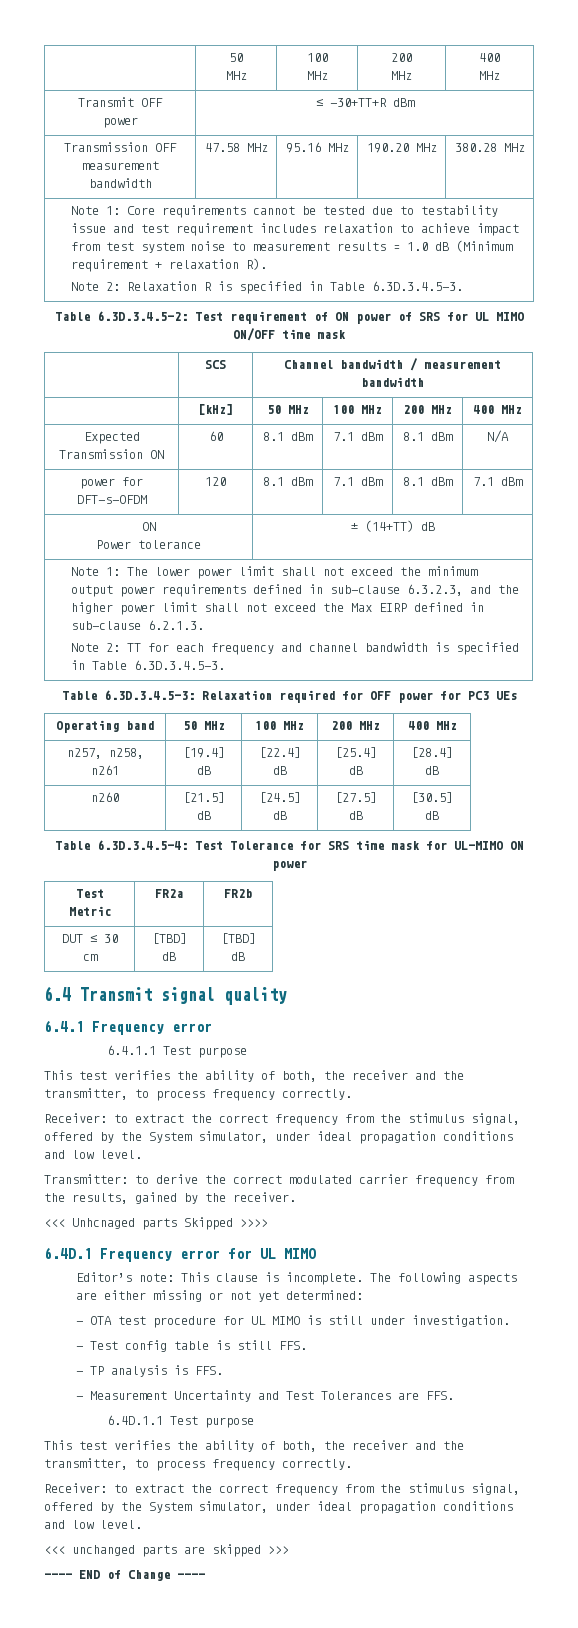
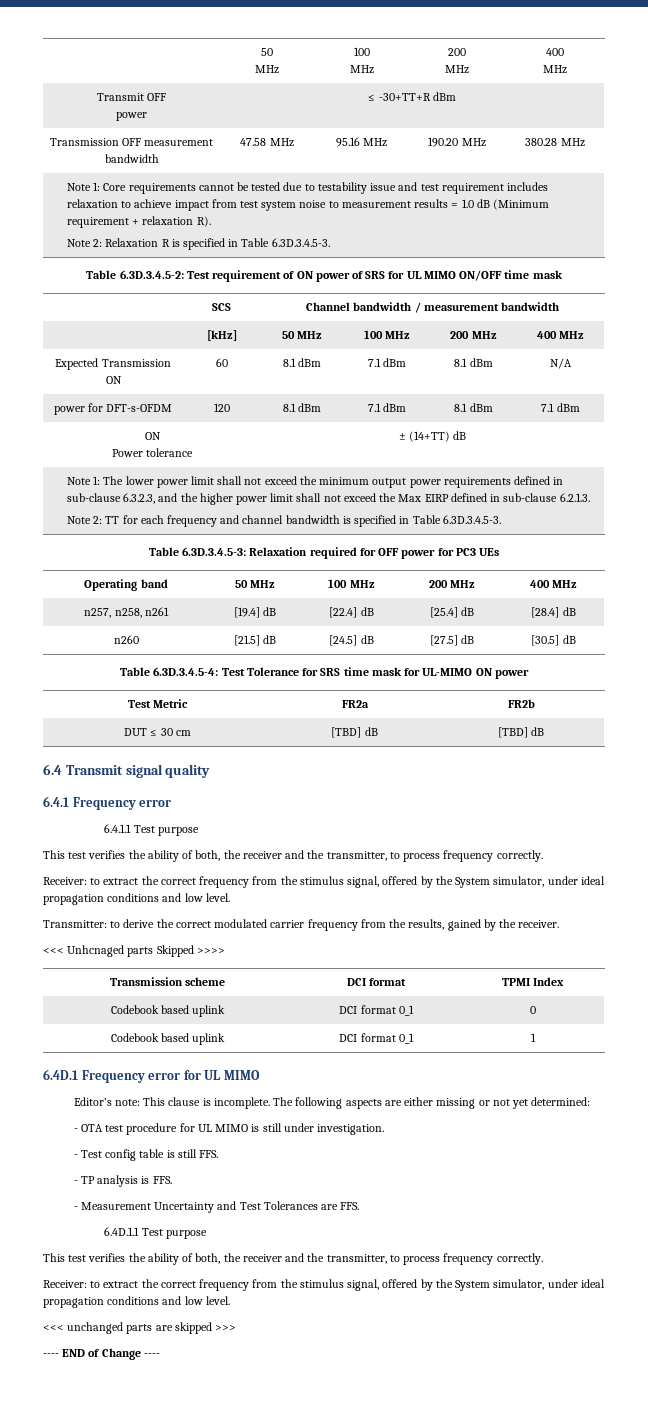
(268, 1223) none -> [109,977,226,986] [346,978,407,986] [501,977,565,986] [110,1005,226,1017] [339,1005,414,1016] [529,1006,536,1014] [110,1033,226,1045] [339,1033,414,1044] [530,1033,536,1042] // Transmission scheme | DCI format | TPMI Index // Codebook based uplink | DCI format 0_1 | 0 // Codebook based uplink | DCI format 0_1 | 1

